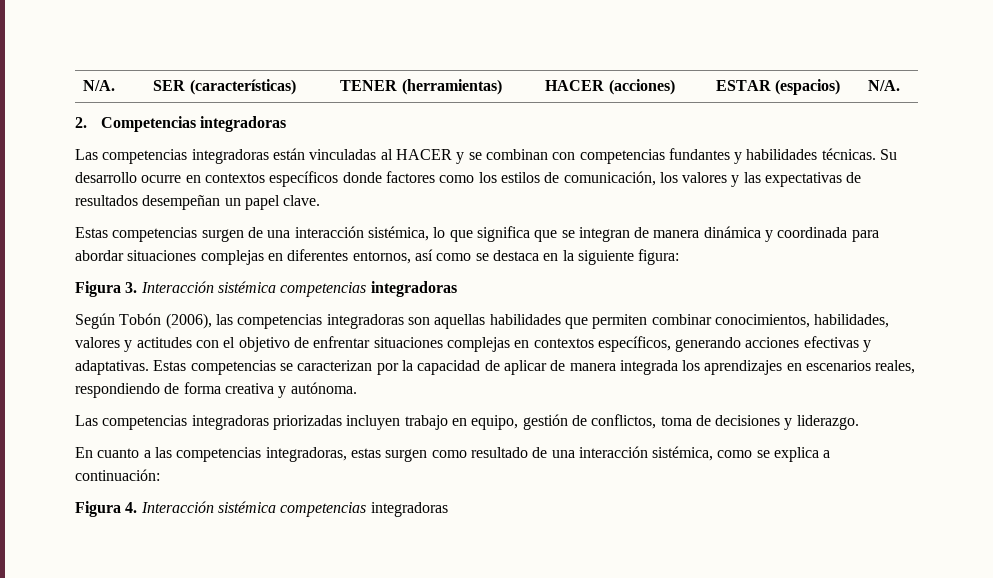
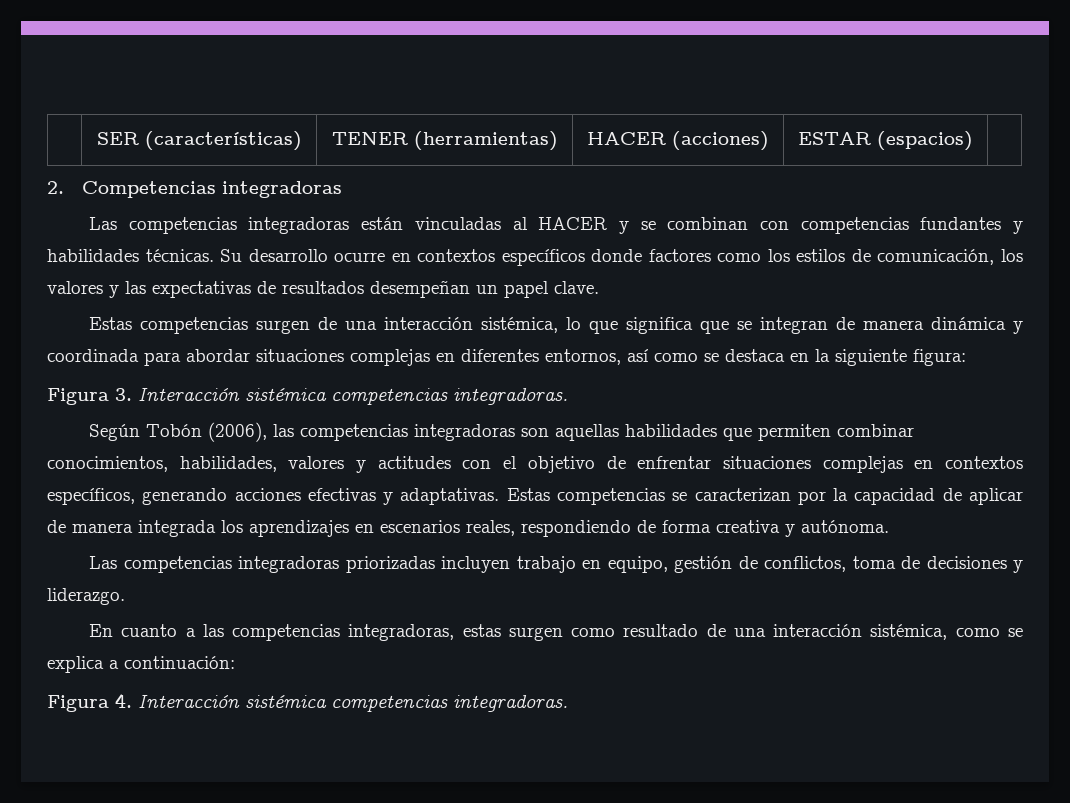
[83,80,116,91] N/A. -> (96, 138) none
[868,80,901,91] N/A. -> (973, 141) none
[370,281,457,297] integradoras -> [453,388,568,405] integradoras.
[370,502,448,517] integradoras -> [453,695,568,712] integradoras.

